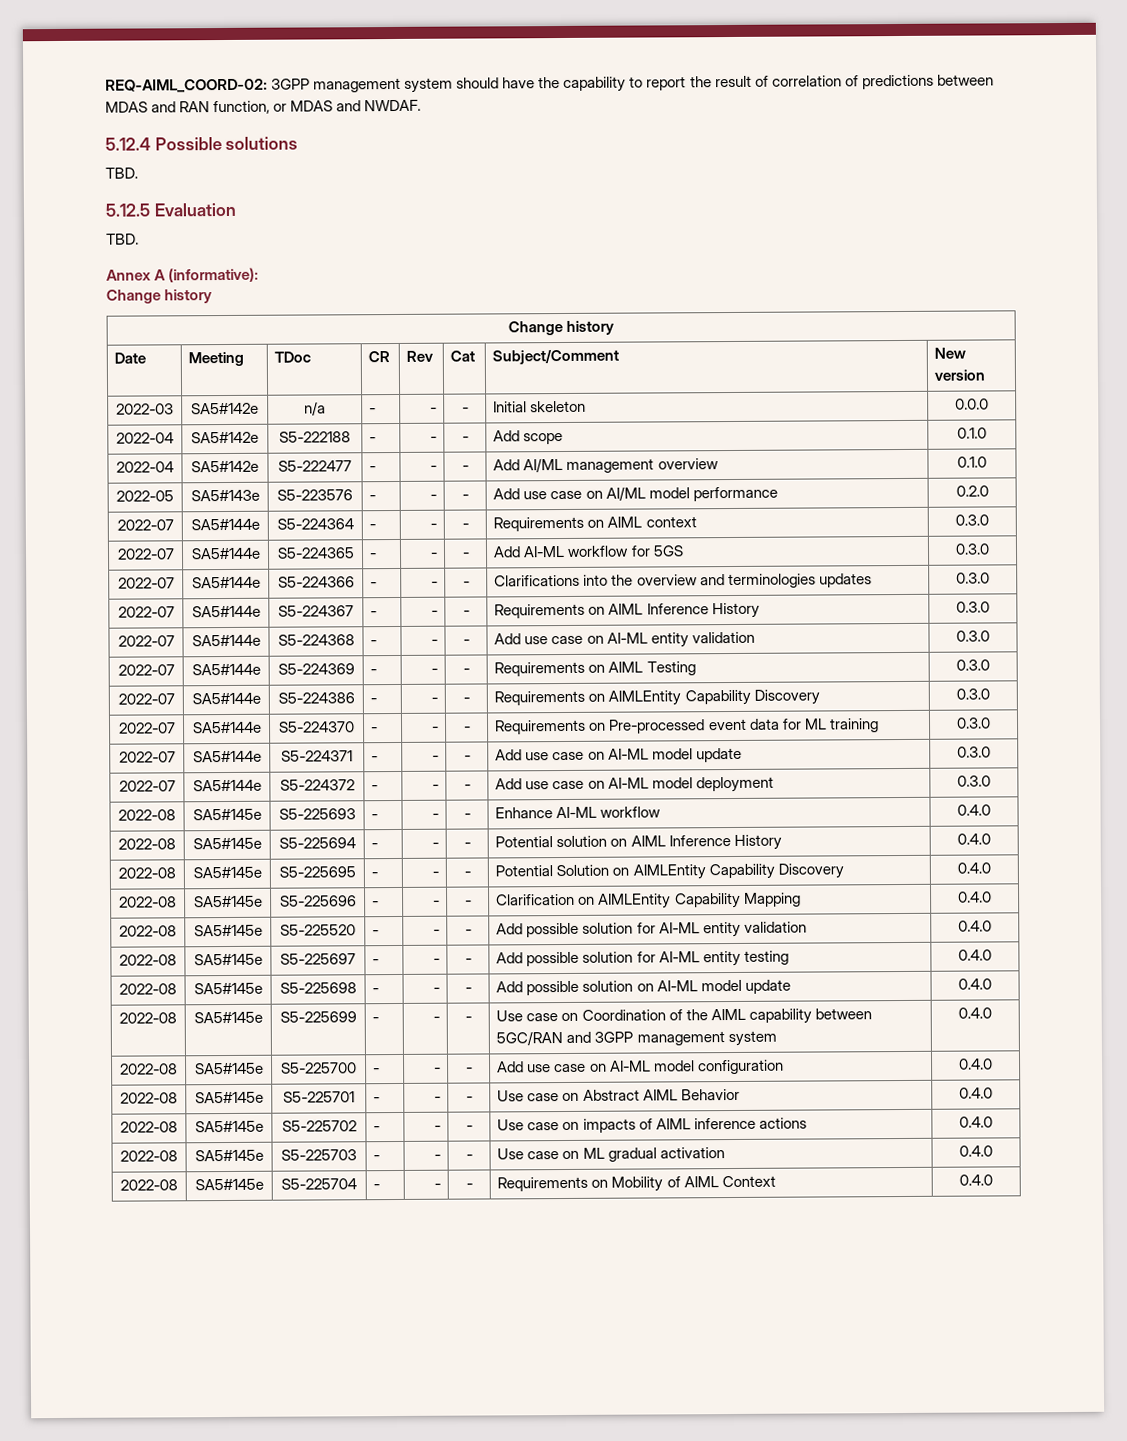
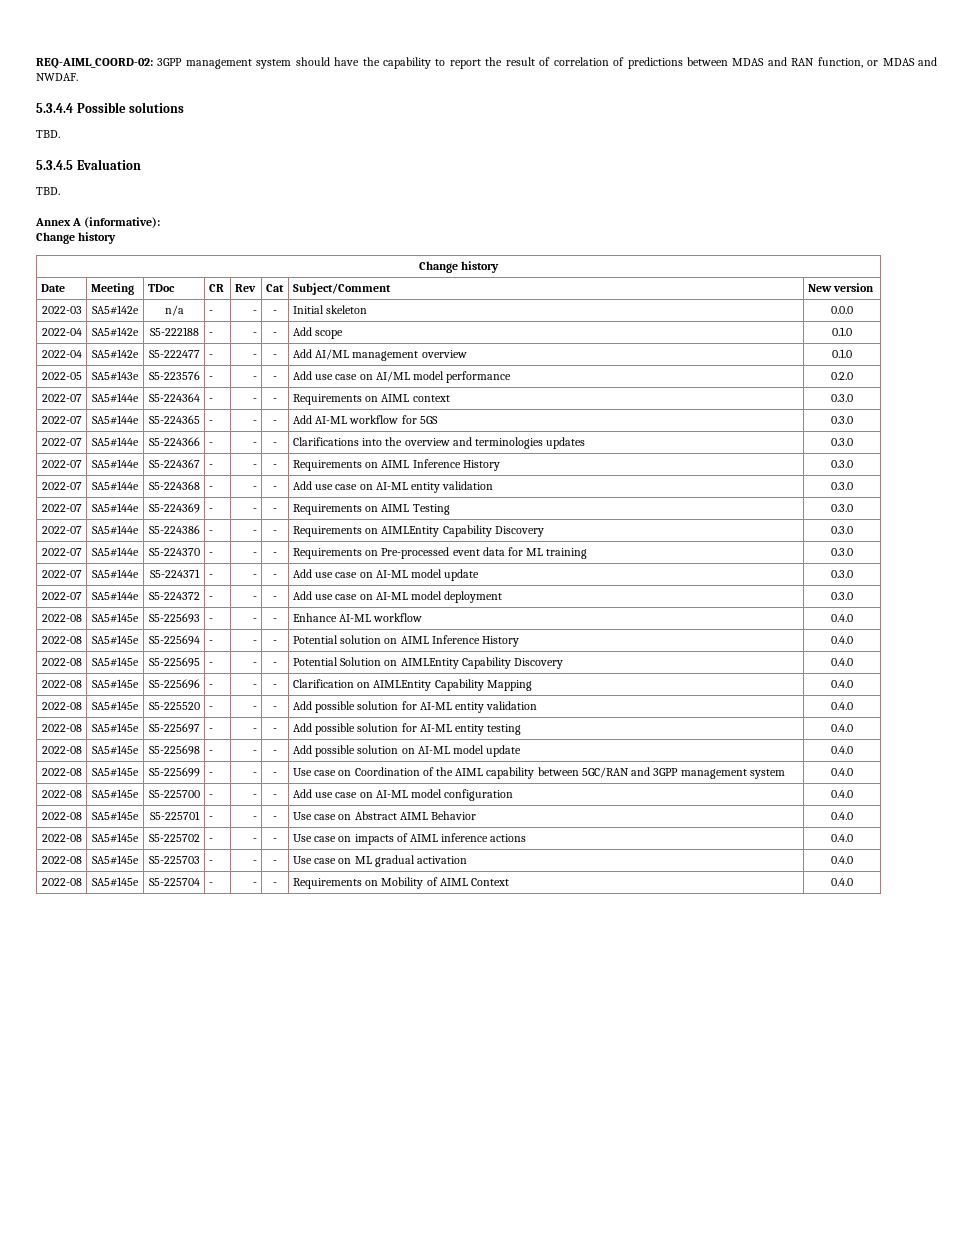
[105,137,151,151] 5.12.4 -> [36,103,73,113] 5.3.4.4
[105,203,151,217] 5.12.5 -> [36,160,73,170] 5.3.4.5

